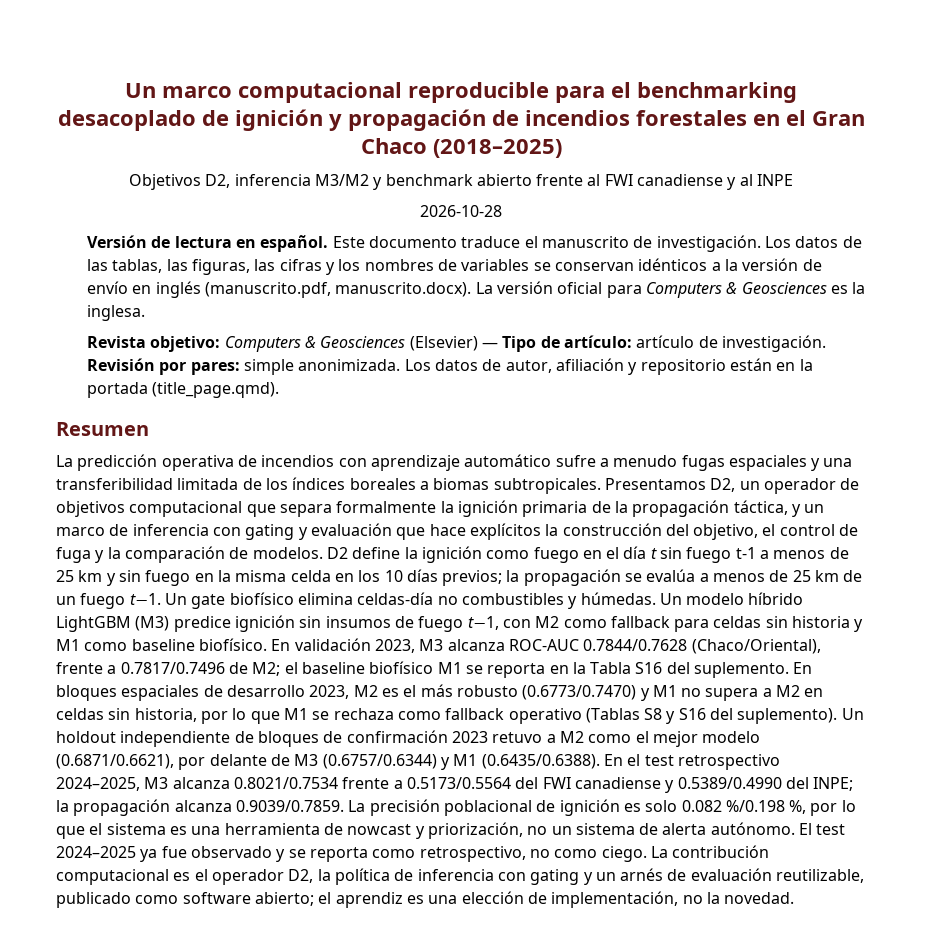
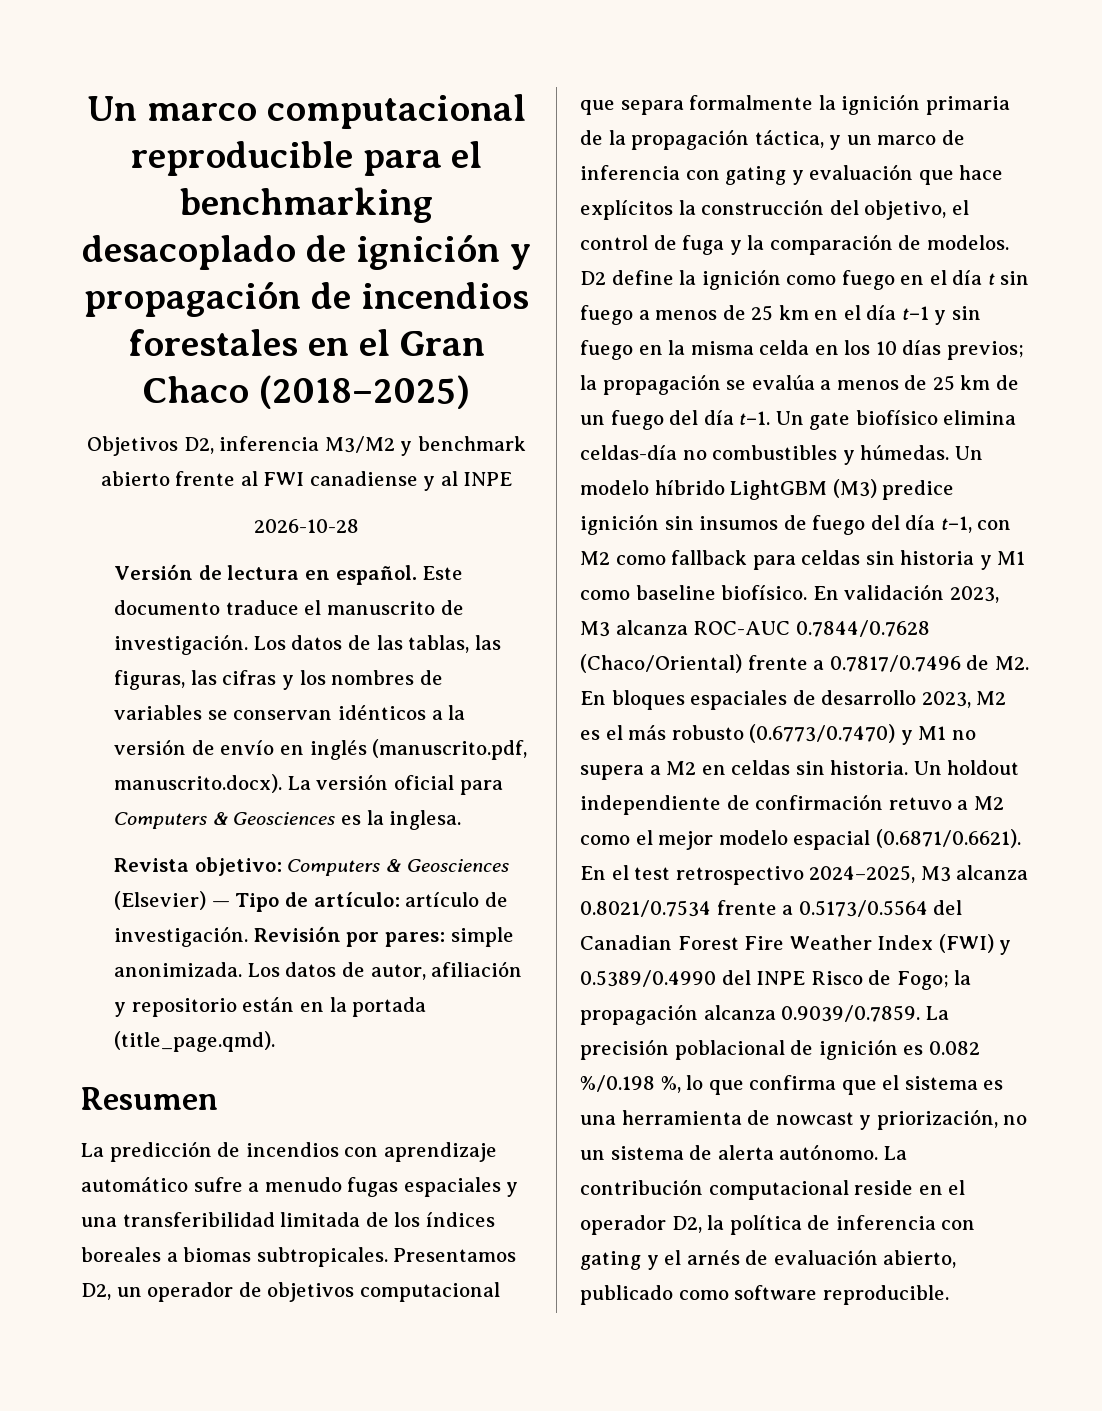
[161,455,234,471] operativa -> (212, 1151) none
[735,547,849,559] [56,570,103,582] t-1 a menos de 25 km -> [638,305,929,321] a menos de 25 km en el día t−1
(126, 601) none -> [669,410,734,425] del día
(464, 624) none -> [870,515,936,530] del día
[691,639,821,654] (Chaco/Oriental), -> [580,654,742,673] (Chaco/Oriental)
[252,661,790,678] M2; el baseline biofísico M1 se reporta en la Tabla S16 del suplemento. -> [994,656,1029,670] M2.
[134,708,864,724] [56,730,488,747] historia, por lo que M1 se rechaza como fallback operativo (Tablas S8 y S16 del suplemento). Un holdout independiente de bloques de confirmación 2023 -> [830,760,1020,775] [580,794,884,815] historia. Un holdout independiente de confirmación
[56,754,600,770] (0.6871/0.6621), por delante de M3 (0.6757/0.6344) y M1 (0.6435/0.6388). -> [793,829,1021,850] espacial (0.6871/0.6621).
[542,777,854,793] FWI canadiense y 0.5389/0.4990 del INPE; -> [580,934,1012,955] [580,970,949,990] Canadian Forest Fire Weather Index (FWI) y 0.5389/0.4990 del INPE Risco de Fogo;
[645,800,678,812] solo -> (924, 1050) none
[810,800,856,816] [56,826,85,839] por lo que -> [686,1075,877,1095] lo que confirma que
[799,823,846,835] [56,846,647,862] El test 2024–2025 ya fue observado y se reporta como retrospectivo, no como ciego. -> (879, 1152) none
[173,872,191,881] es -> [854,1180,943,1195] reside en
[595,872,616,881] un -> [664,1250,682,1265] el
[776,869,865,883] reutilizable, -> [883,1250,957,1268] abierto,
[254,891,795,908] abierto; el aprendiz es una elección de implementación, no la novedad. -> [822,1285,949,1305] reproducible.

